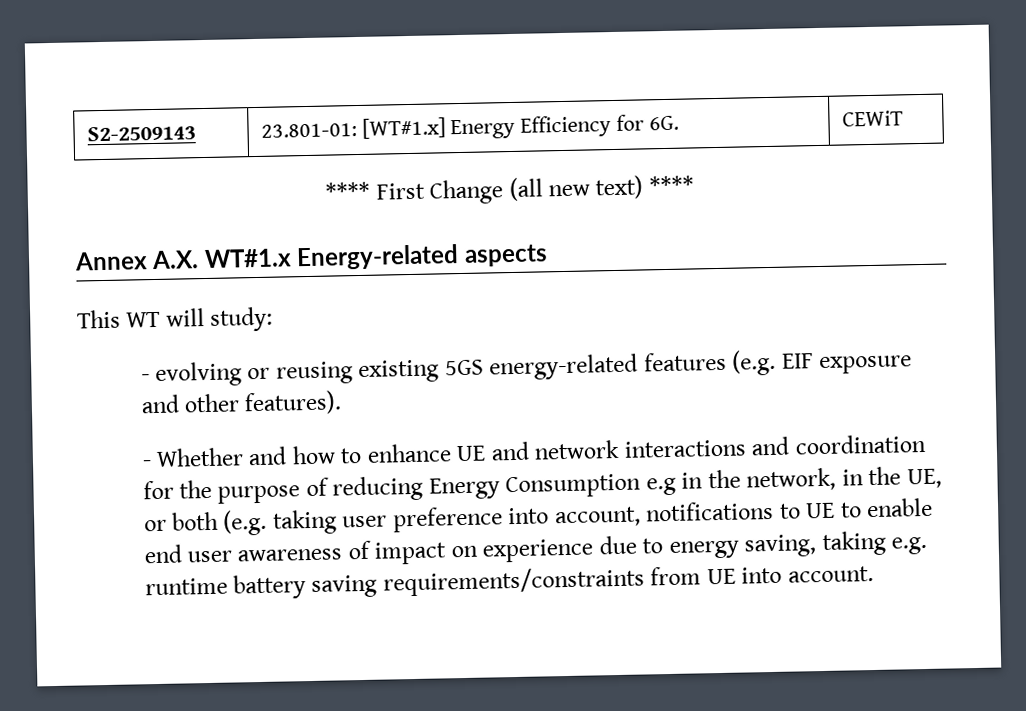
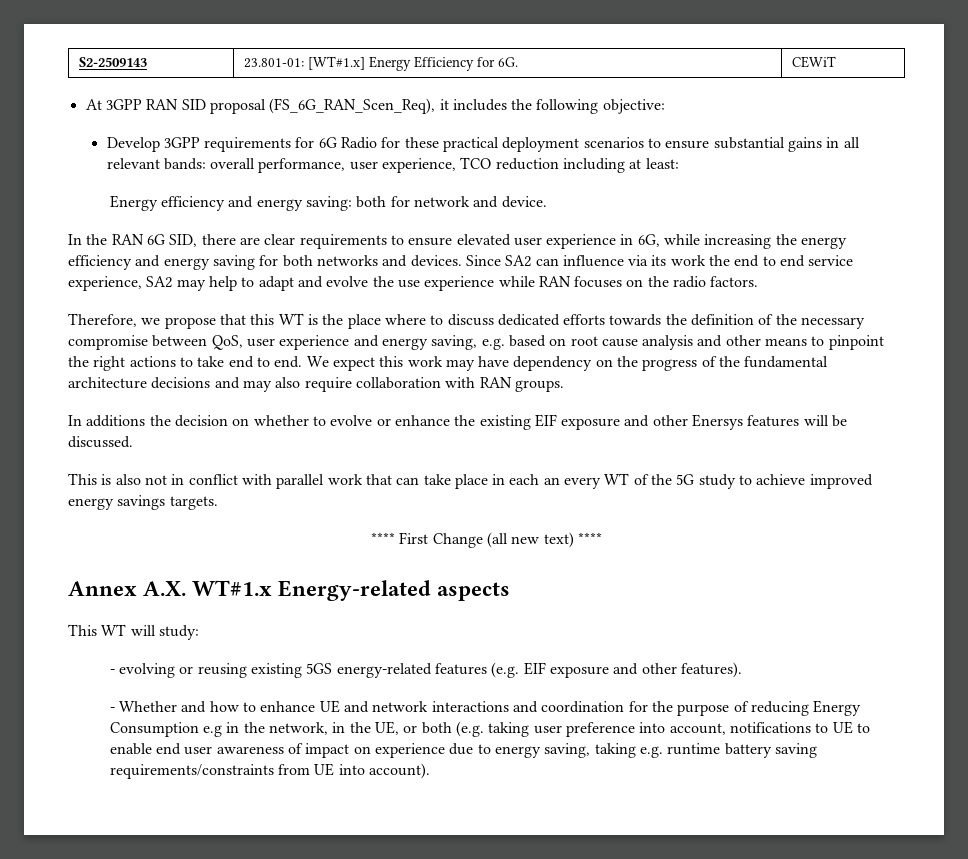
(903, 118) none -> [85,98,665,114] [106,137,860,152] [106,157,679,173] [109,195,547,211] [68,234,848,249] [68,255,854,270] [68,276,759,291] [68,313,866,329] [68,335,884,350] [68,356,829,371] [68,377,564,392] [68,414,848,430] [68,436,133,448] [68,473,873,489] [68,495,218,510] // At 3GPP RAN SID proposal (FS_6G_RAN_Scen_Req), it includes the following objective: // Develop 3GPP requirements for 6G Radio for these practical deployment scenarios to ensure substantial gains in all relevant bands: overall performance, user experience, TCO reduction including at least: // Energy efficiency and energy saving: both for network and device. // In the RAN 6G SID, there are clear requirements to ensure elevated user experience in 6G, while increasing the energy efficiency and energy saving for both networks and devices. Since SA2 can influence via its work the end to end service experience, SA2 may help to adapt and evolve the use experience while RAN focuses on the radio factors. // Therefore, we propose that this WT is the place where to discuss dedicated efforts towards the definition of the necessary compromise between QoS, user experience and energy saving, e.g. based on root cause analysis and other means to pinpoint the right actions to take end to end. We expect this work may have dependency on the progress of the fundamental architecture decisions and may also require collaboration with RAN groups. // In additions the decision on whether to evolve or enhance the existing EIF exposure and other Enersys features will be discussed. // This is also not in conflict with parallel work that can take place in each an every WT of the 5G study to achieve improved energy savings targets.
[787,565,874,583] account. -> [369,763,431,779] account).

